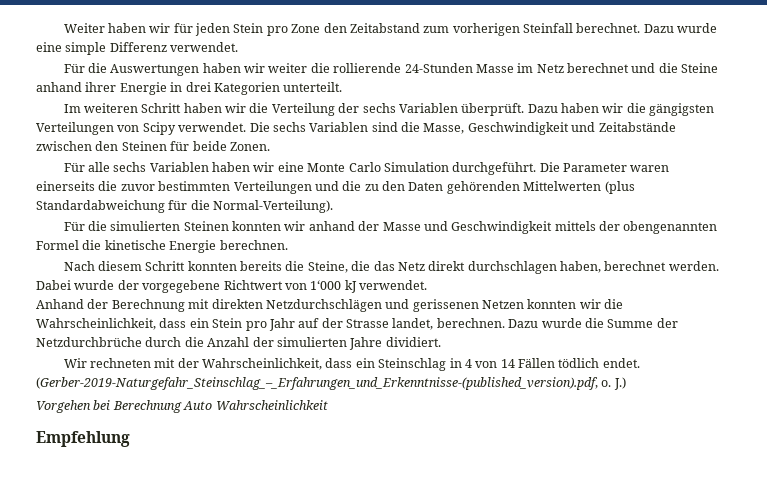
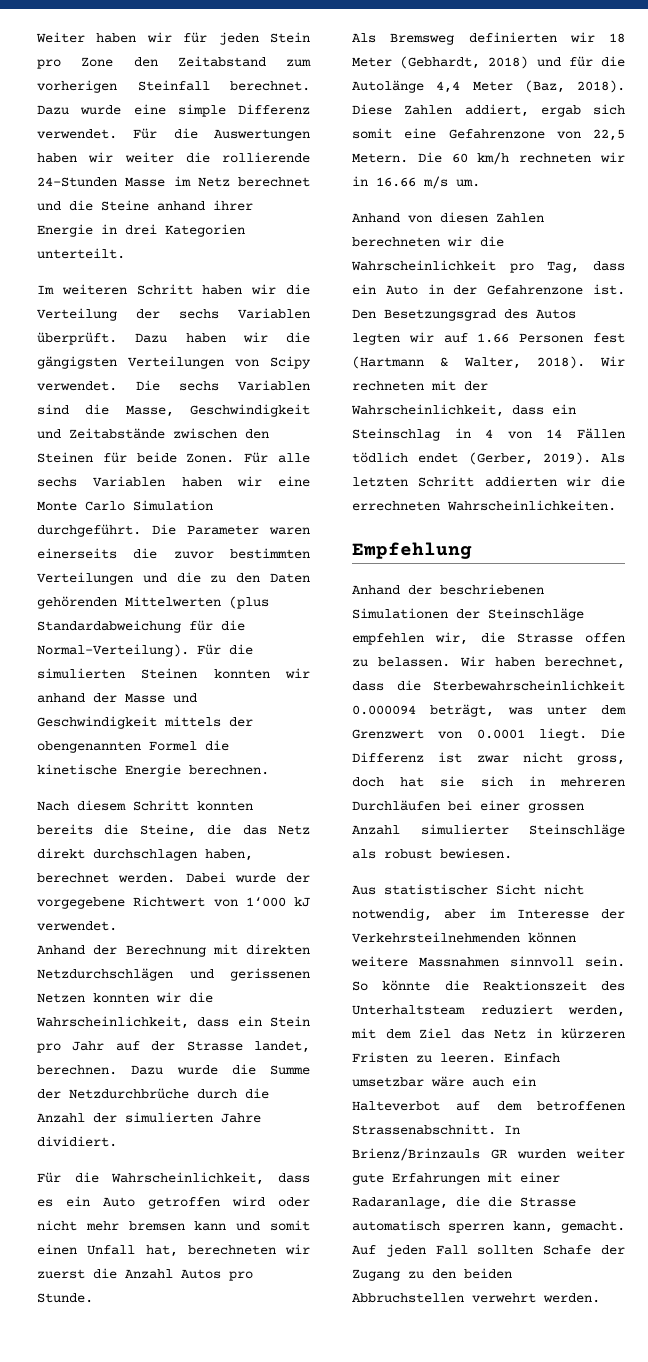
(239, 47) // -> (117, 134) none
(270, 146) // -> (235, 458) none
(334, 206) // -> (189, 650) none
(441, 342) none -> [37,1172,310,1185] [37,1196,310,1209] [37,1220,310,1231] [37,1244,310,1257] [37,1268,253,1281] [37,1293,93,1303] [352,32,625,45] [352,56,625,69] [352,80,625,93] [352,104,625,117] [352,128,625,141] [352,152,625,165] [352,176,480,189] [352,212,544,223] [352,236,504,247] [351,260,625,273] [352,284,625,295] [352,309,576,321] [352,332,625,345] [352,356,585,369] Für die Wahrscheinlichkeit, dass es ein Auto getroffen wird oder nicht mehr bremsen kann und somit einen Unfall hat, berechneten wir zuerst die Anzahl Autos pro Stunde. // Als Bremsweg definierten wir 18 Meter (Gebhardt, 2018) und für die Autolänge 4,4 Meter (Baz, 2018). Diese Zahlen addiert, ergab sich somit eine Gefahrenzone von 22,5 Metern. Die 60 km/h rechneten wir in 16.66 m/s um. // Anhand von diesen Zahlen berechneten wir die Wahrscheinlichkeit pro Tag, dass ein Auto in der Gefahrenzone ist. Den Besetzungsgrad des Autos legten wir auf 1.66 Personen fest (Hartmann & Walter, 2018).
[602,358,640,368] [36,377,626,390] [36,400,328,413] [36,431,130,447] endet. (Gerber-2019-Naturgefahr_Steinschlag_–_Erfahrungen_und_Erkenntnisse-(published_version).pdf, o. J.) // Vorgehen bei Berechnung Auto Wahrscheinlichkeit // Empfehlung -> [418,452,625,465] [352,476,625,487] [352,500,616,511] [352,542,472,559] [352,584,544,595] [352,608,584,621] [352,632,625,645] [352,656,625,669] [352,680,625,691] [352,704,626,717] [352,728,625,741] [352,752,625,765] [352,776,625,787] [352,800,584,813] [352,824,625,837] [352,848,512,859] [352,884,584,895] [352,908,625,921] [352,932,576,943] [351,956,625,967] [352,980,625,991] [352,1004,625,1017] [351,1028,625,1039] [352,1052,560,1063] [352,1076,536,1087] [352,1101,625,1111] [352,1124,520,1135] [352,1148,625,1161] [352,1172,560,1185] [352,1196,576,1209] [352,1220,625,1233] [352,1244,625,1257] [352,1268,512,1281] [352,1293,600,1303] endet (Gerber, 2019). Als letzten Schritt addierten wir die errechneten Wahrscheinlichkeiten. // Empfehlung // Anhand der beschriebenen Simulationen der Steinschläge empfehlen wir, die Strasse offen zu belassen. Wir haben berechnet, dass die Sterbewahrscheinlichkeit 0.000094 beträgt, was unter dem Grenzwert von 0.0001 liegt. Die Differenz ist zwar nicht gross, doch hat sie sich in mehreren Durchläufen bei einer grossen Anzahl simulierter Steinschläge als robust bewiesen. // Aus statistischer Sicht nicht notwendig, aber im Interesse der Verkehrsteilnehmenden können weitere Massnahmen sinnvoll sein. So könnte die Reaktionszeit des Unterhaltsteam reduziert werden, mit dem Ziel das Netz in kürzeren Fristen zu leeren. Einfach umsetzbar wäre auch ein Halteverbot auf dem betroffenen Strassenabschnitt. In Brienz/Brinzauls GR wurden weiter gute Erfahrungen mit einer Radaranlage, die die Strasse automatisch sperren kann, gemacht. Auf jeden Fall sollten Schafe der Zugang zu den beiden Abbruchstellen verwehrt werden.

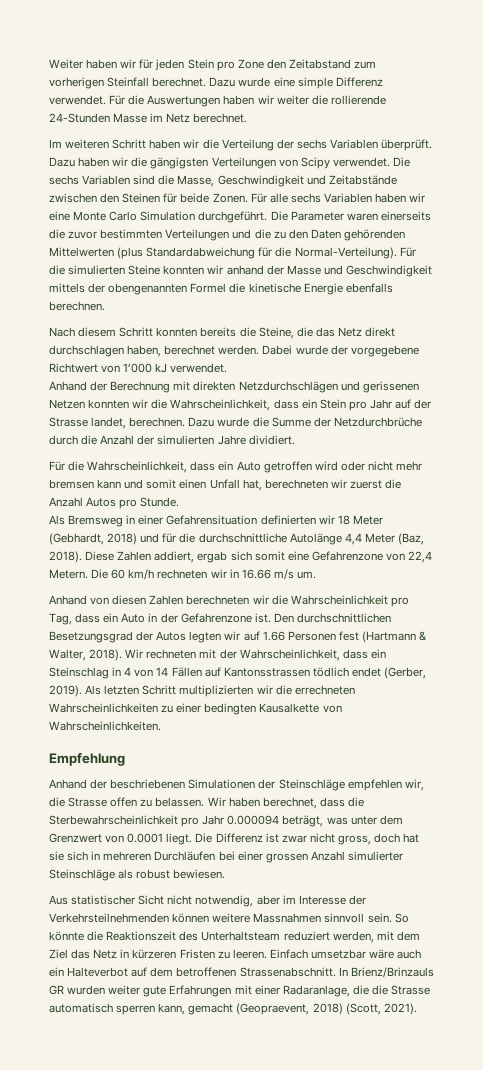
[238,177,310,187] [37,200,253,211] [37,224,245,237] [37,248,125,259] berechnet und die Steine anhand ihrer Energie in drei Kategorien unterteilt. -> [193,113,248,123] berechnet.
[141,668,198,679] Steinen -> [128,265,161,275] Steine
(181, 770) none -> [345,283,393,293] ebenfalls
[37,1199,53,1207] es -> (216, 466) none
(455, 39) none -> [126,515,258,525] in einer Gefahrensituation
(625, 61) none -> [198,533,287,543] durchschnittliche
[593,129,625,141] 22,5 -> [408,551,433,563] 22,4
[384,309,528,321] Besetzungsgrad des -> [296,613,391,623] [49,631,154,643] durchschnittlichen Besetzungsgrad der
(625, 433) none -> [204,667,310,677] auf Kantonsstrassen
[484,476,557,487] addierten -> [179,685,254,697] multiplizierten
(440, 506) none -> [49,703,342,715] Wahrscheinlichkeiten zu einer bedingten Kausalkette von
(625, 685) none -> [181,815,225,827] pro Jahr
[561,1221,625,1233] [352,1244,625,1257] [352,1268,512,1281] [352,1293,600,1303] gemacht. Auf jeden Fall sollten Schafe der Zugang zu den beiden Abbruchstellen verwehrt werden. -> [188,1003,417,1015] gemacht (Geopraevent, 2018) (Scott, 2021).

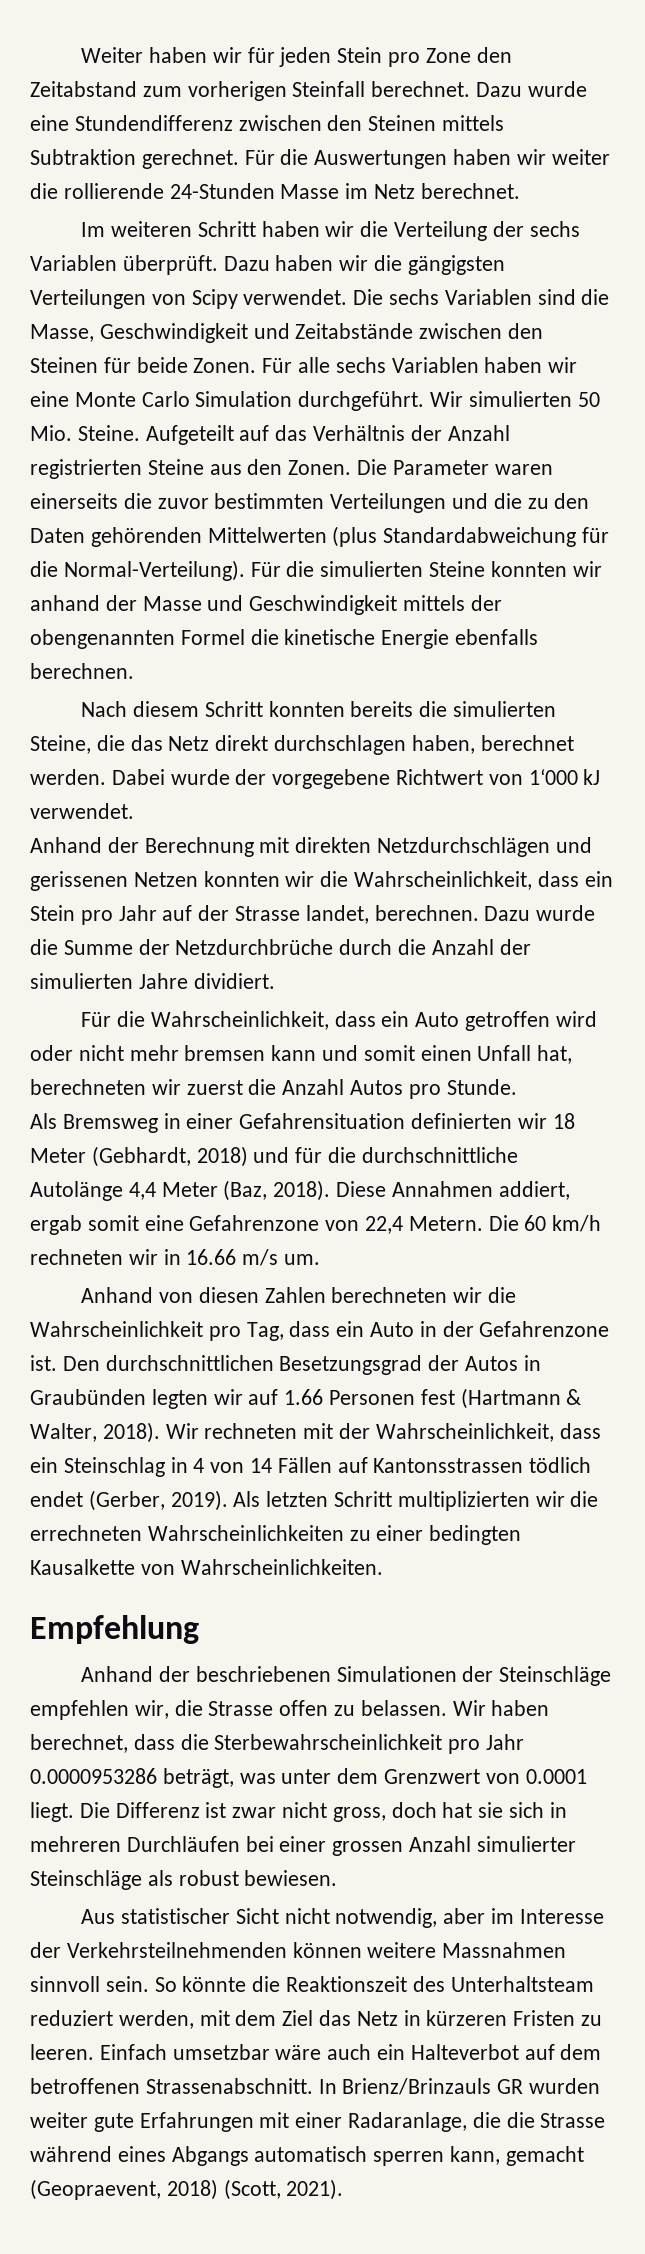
[297,77,383,89] [49,95,106,105] simple Differenz verwendet. -> [74,115,505,131] [30,149,239,169] Stundendifferenz zwischen den Steinen mittels Subtraktion gerechnet.
(268, 217) none -> [430,391,600,407] [30,425,510,445] [30,459,352,479] Wir simulierten 50 Mio. Steine. Aufgeteilt auf das Verhältnis der Anzahl registrierten Steine aus den Zonen.
(256, 332) none -> [452,701,556,717] simulierten
[117,551,152,561] Zahlen -> [391,1181,493,1197] Annahmen
[230,551,252,561] sich -> (82, 1225) none
(187, 636) none -> [523,1355,541,1371] [30,1389,146,1405] in Graubünden
[227,815,280,825] 0.000094 -> [30,1768,157,1784] 0.0000953286
(431, 990) none -> [30,2146,249,2166] während eines Abgangs

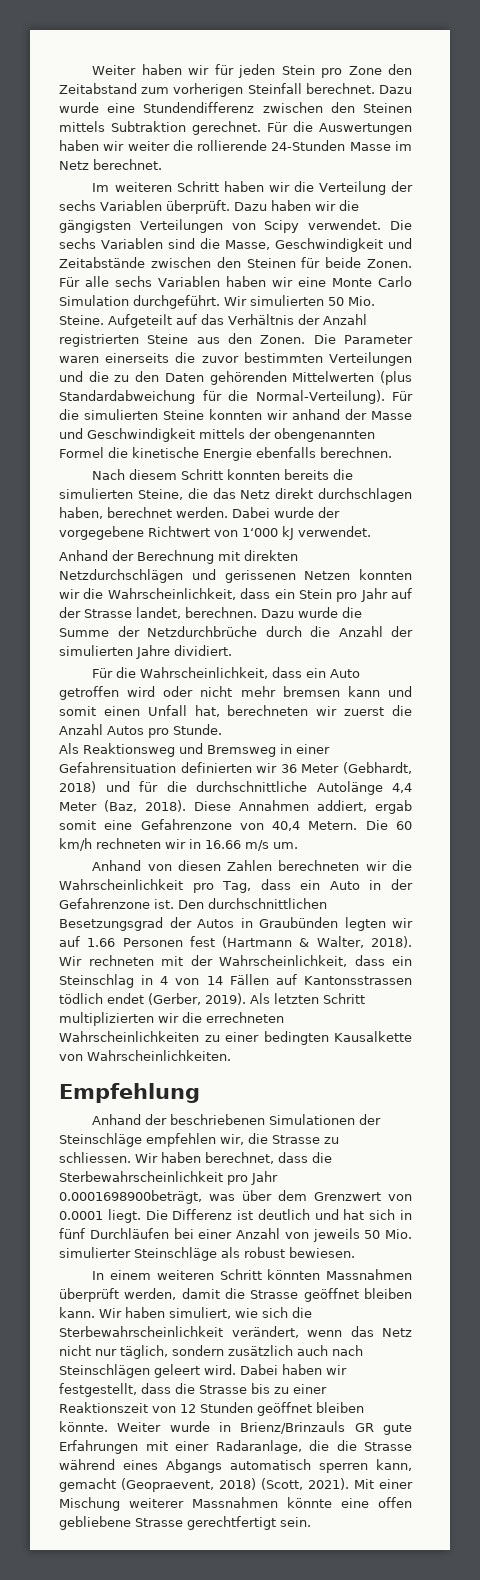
(57, 1121) none -> [83,743,203,757] Reaktionsweg und
[552,1113,575,1129] 18 -> [280,764,297,773] 36
[365,1216,404,1234] 22,4 -> [272,821,301,831] 40,4
[279,1700,447,1716] offen zu belassen. -> [324,1137,339,1144] [59,1152,131,1163] zu schliessen.
[30,1768,332,1788] 0.0000953286 beträgt, was unter -> [59,1190,272,1204] 0.0001698900beträgt, was über
[232,1802,504,1822] zwar nicht gross, doch hat sie -> [257,1209,365,1220] deutlich und hat
[30,1836,121,1852] mehreren -> [59,1228,85,1239] fünf
[332,1836,472,1856] grossen Anzahl -> [236,1228,412,1242] Anzahl von jeweils 50 Mio.
[81,1908,604,1928] [30,1942,567,1958] [30,1976,594,1992] [30,2010,603,2029] [30,2044,602,2060] [30,2078,601,2095] [30,2112,88,2128] Aus statistischer Sicht nicht notwendig, aber im Interesse der Verkehrsteilnehmenden können weitere Massnahmen sinnvoll sein. So könnte die Reaktionszeit des Unterhaltsteam reduziert werden, mit dem Ziel das Netz in kürzeren Fristen zu leeren. Einfach umsetzbar wäre auch ein Halteverbot auf dem betroffenen Strassenabschnitt. In Brienz/Brinzauls GR wurden weiter -> [92,1269,412,1280] [59,1288,412,1302] [59,1307,312,1319] [59,1326,412,1338] [59,1345,363,1359] [59,1364,347,1378] [59,1383,327,1397] [59,1402,364,1416] [59,1421,374,1434] In einem weiteren Schritt könnten Massnahmen überprüft werden, damit die Strasse geöffnet bleiben kann. Wir haben simuliert, wie sich die Sterbewahrscheinlichkeit verändert, wenn das Netz nicht nur täglich, sondern zusätzlich auch nach Steinschlägen geleert wird. Dabei haben wir festgestellt, dass die Strasse bis zu einer Reaktionszeit von 12 Stunden geöffnet bleiben könnte. Weiter wurde in Brienz/Brinzauls GR
(344, 2189) none -> [354,1479,413,1489] [59,1497,412,1511] [59,1516,311,1530] Mit einer Mischung weiterer Massnahmen könnte eine offen gebliebene Strasse gerechtfertigt sein.

